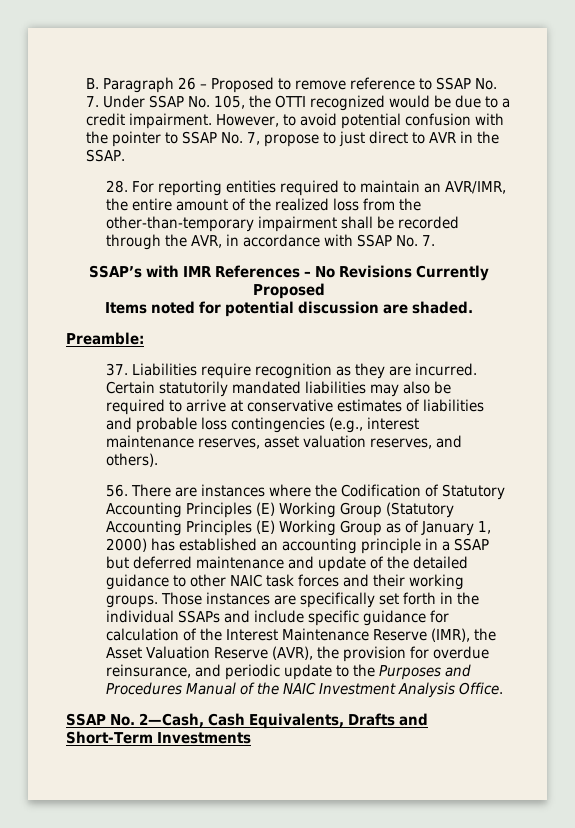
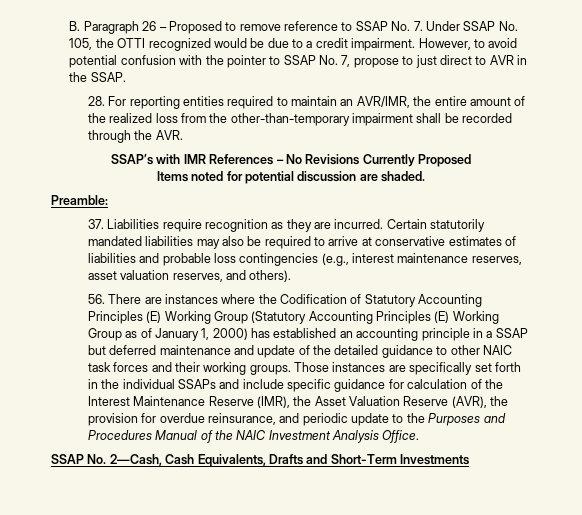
[191,234,436,248] AVR, in accordance with SSAP No. 7. -> [155,130,183,140] AVR.

